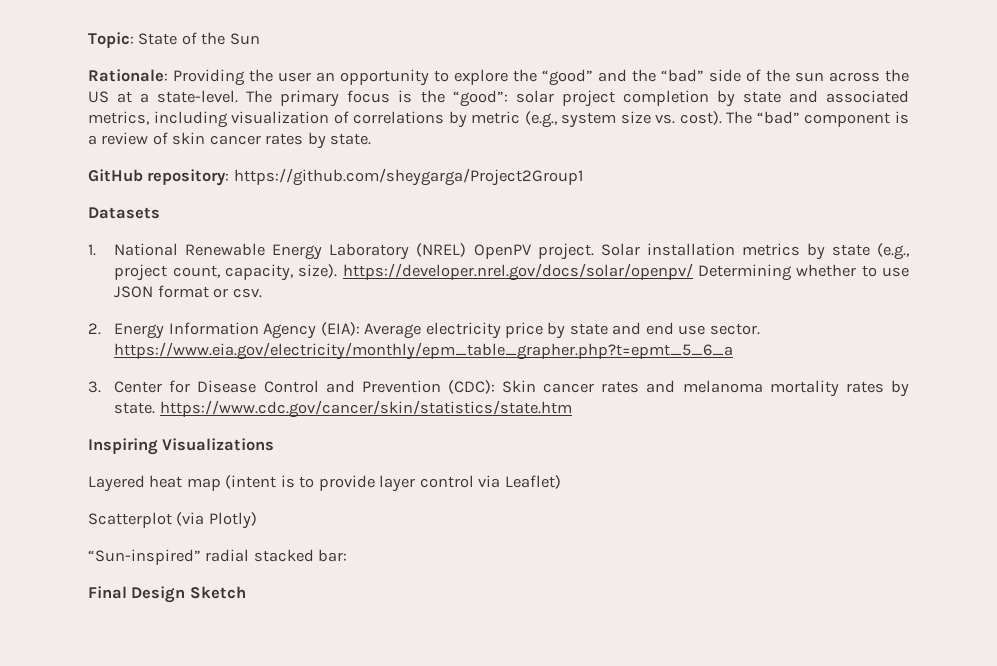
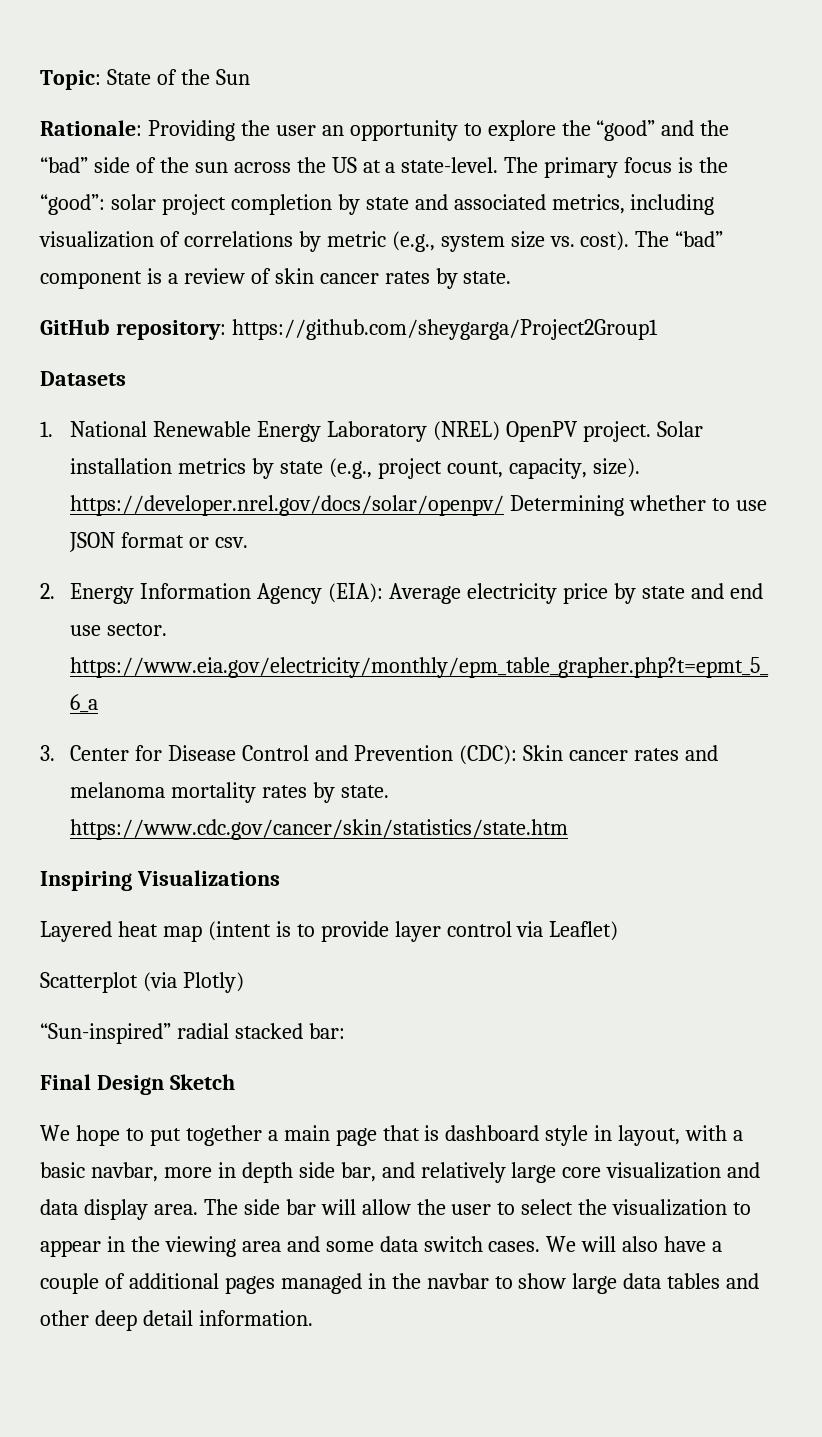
(246, 592) none -> [40,1125,744,1146] [40,1162,761,1183] [40,1199,752,1220] [40,1236,723,1257] [40,1273,760,1294] [40,1310,313,1331] // We hope to put together a main page that is dashboard style in layout, with a basic navbar, more in depth side bar, and relatively large core visualization and data display area. The side bar will allow the user to select the visualization to appear in the viewing area and some data switch cases. We will also have a couple of additional pages managed in the navbar to show large data tables and other deep detail information.

